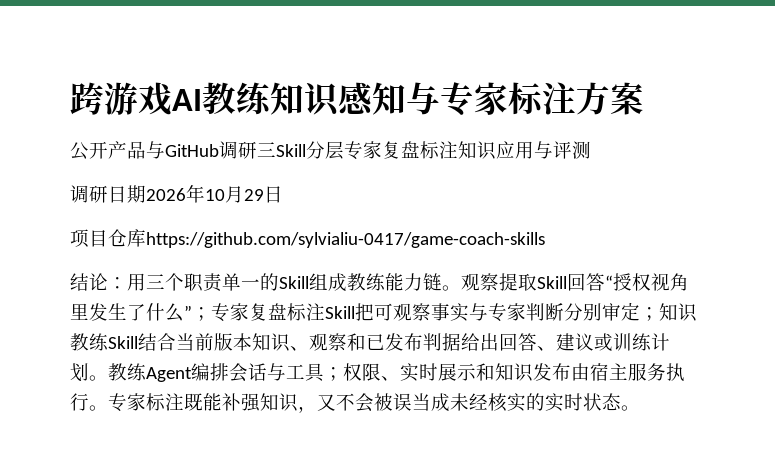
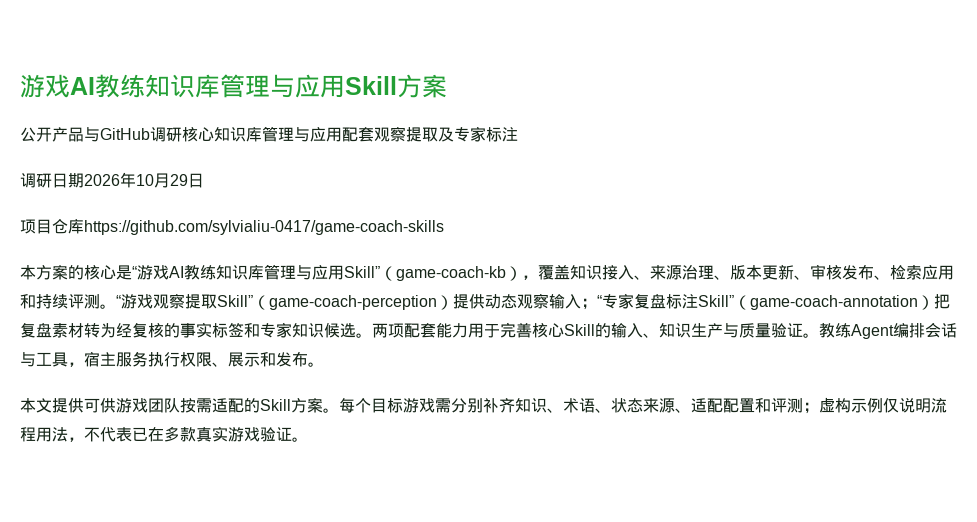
[70,82,576,117] 跨游戏AI教练知识感知与专家标注 -> [20,74,397,98] 游戏AI教练知识库管理与应用Skill
[257,141,591,160] 三Skill分层专家复盘标注知识应用与评测 -> [182,126,518,142] 核心知识库管理与应用配套观察提取及专家标注
[70,273,689,292] [70,302,697,322] [70,333,670,352] [70,363,89,382] 结论：用三个职责单一的Skill组成教练能力链。观察提取Skill回答“授权视角里发生了什么”；专家复盘标注Skill把可观察事实与专家判断分别审定；知识教练Skill结合当前版本知识、观察和已发布判据给出回答、建议或训练计划 -> [20,264,954,281] [20,293,950,310] [20,322,803,338] 本方案的核心是“游戏AI教练知识库管理与应用Skill”（game-coach-kb），覆盖知识接入、来源治理、版本更新、审核发布、检索应用和持续评测。“游戏观察提取Skill”（game-coach-perception）提供动态观察输入；“专家复盘标注Skill”（game-coach-annotation）把复盘素材转为经复核的事实标签和专家知识候选。两项配套能力用于完善核心Skill的输入、知识生产与质量验证
[324,363,685,382] [70,393,621,413] ；权限、实时展示和知识发布由宿主服务执行。专家标注既能补强知识，又不会被误当成未经核实的实时状态 -> [68,351,324,367] [20,397,947,414] [20,426,292,442] ，宿主服务执行权限、展示和发布。 // 本文提供可供游戏团队按需适配的Skill方案。每个目标游戏需分别补齐知识、术语、状态来源、适配配置和评测；虚构示例仅说明流程用法，不代表已在多款真实游戏验证

